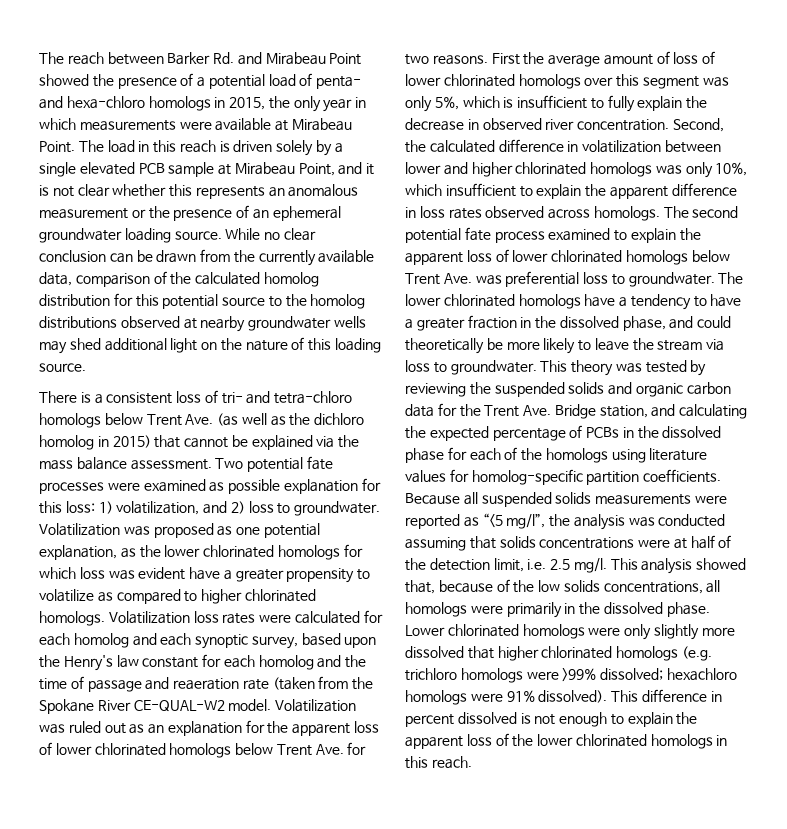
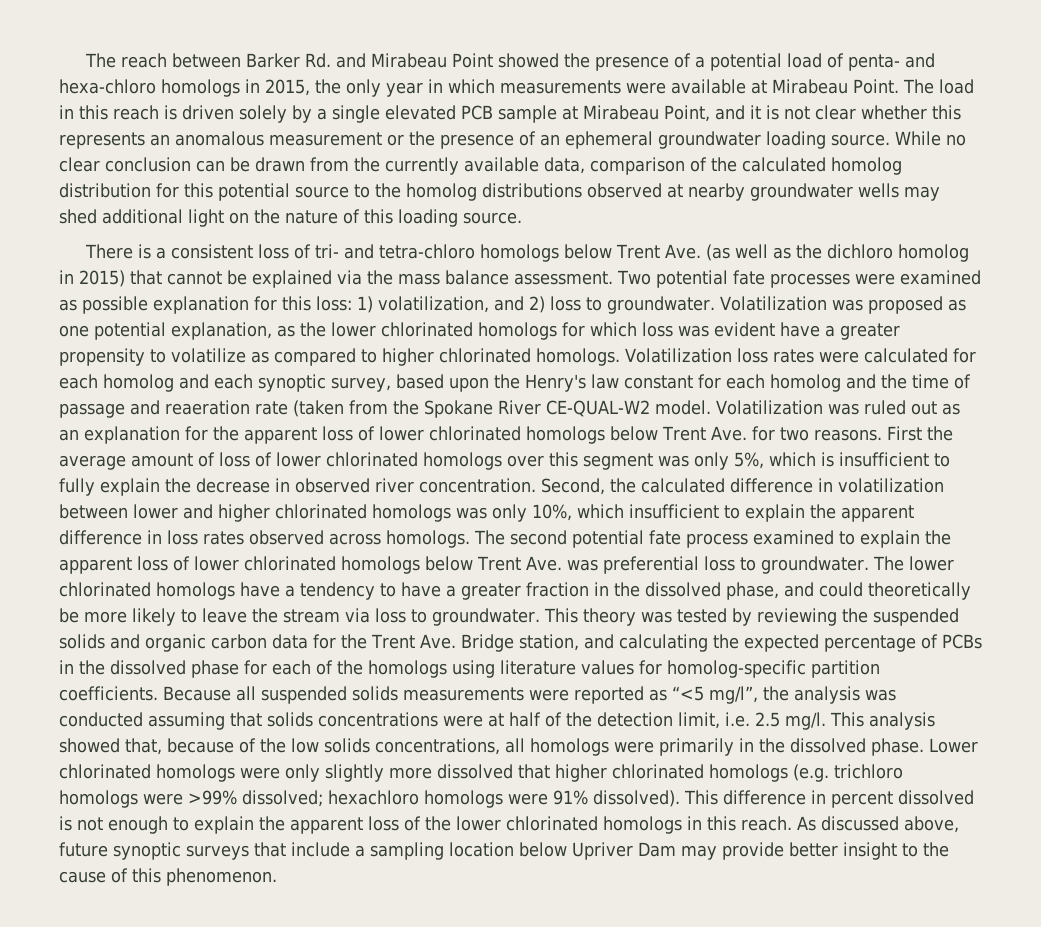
(472, 762) none -> [797,816,959,833] [59,842,949,860] [59,868,277,886] As discussed above, future synoptic surveys that include a sampling location below Upriver Dam may provide better insight to the cause of this phenomenon.

